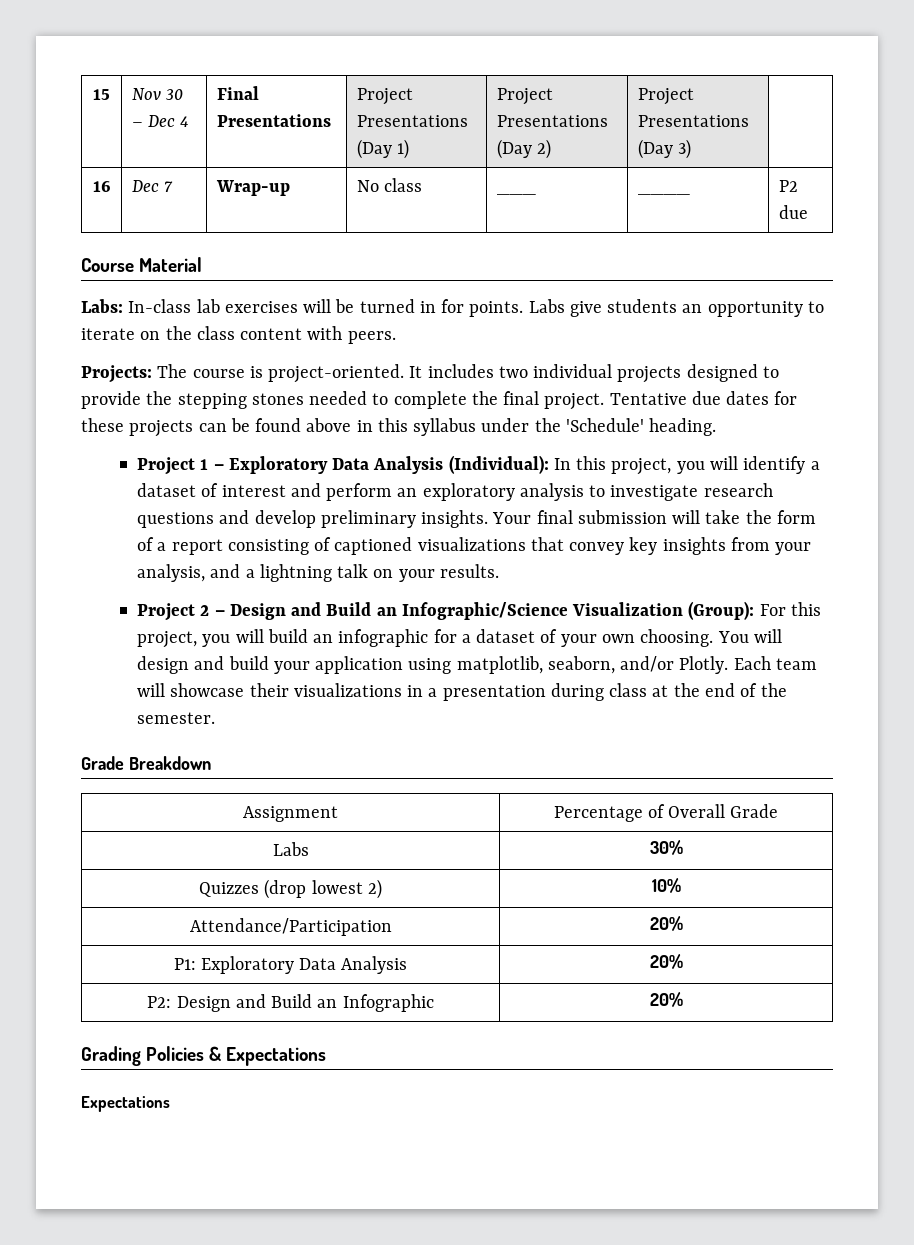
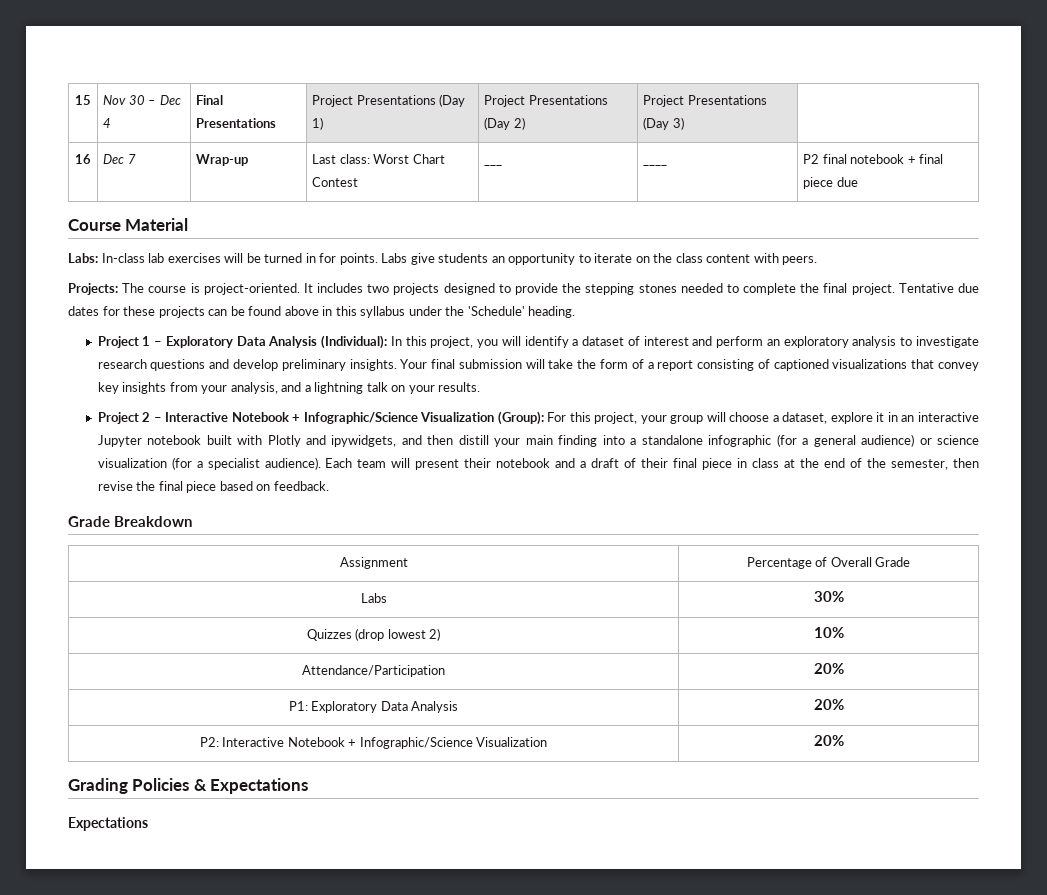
[356,178,423,192] [496,192,536,195] [637,192,690,195] [778,180,798,192] No class | ___ | ____ | P2 -> [312,154,445,164] [312,177,359,187] [484,164,503,166] [643,164,668,166] [803,154,944,164] [803,177,834,189] Last class: Worst Chart Contest | ___ | ____ | P2 final notebook + final piece
[533,364,613,378] individual -> (390, 288) none
[229,602,397,620] Design and Build an -> [165,412,301,422] Interactive Notebook +
[202,629,782,647] [137,656,818,674] [137,683,604,701] you will build an infographic for a dataset of your own choosing. You will design and build your application using matplotlib, seaborn, and/or Plotly. Each team will showcase their visualizations in a presentation during -> [640,412,979,424] [97,434,980,447] [97,457,748,470] your group will choose a dataset, explore it in an interactive Jupyter notebook built with Plotly and ipywidgets, and then distill your main finding into a standalone infographic (for a general audience) or science visualization (for a specialist audience). Each team will present their notebook and a draft of their final piece in
[137,712,216,724] semester. -> [891,458,980,470] [97,481,329,493] semester, then revise the final piece based on feedback.
[176,994,434,1012] Design and Build an Infographic -> [222,737,548,749] Interactive Notebook + Infographic/Science Visualization

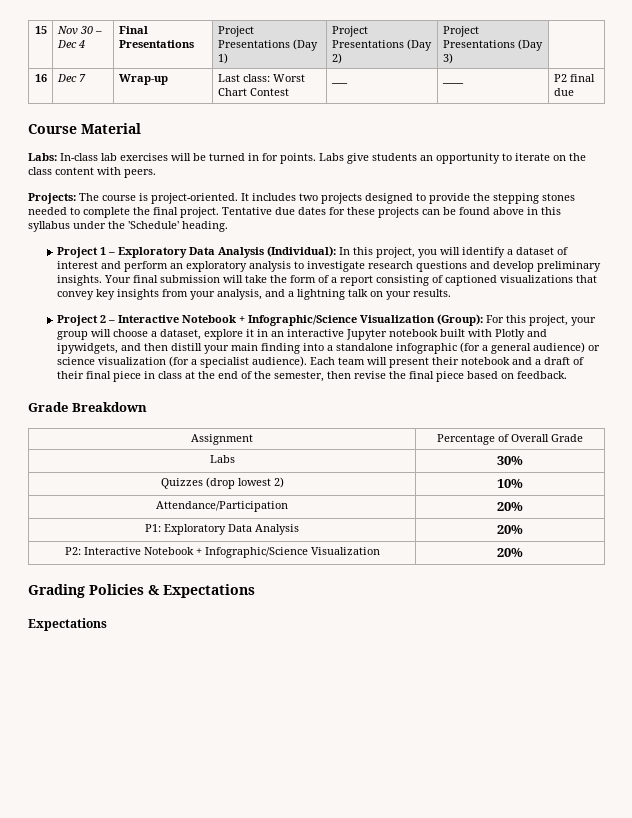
[850,154,944,164] [803,177,834,189] notebook + final piece -> (595, 78) none

